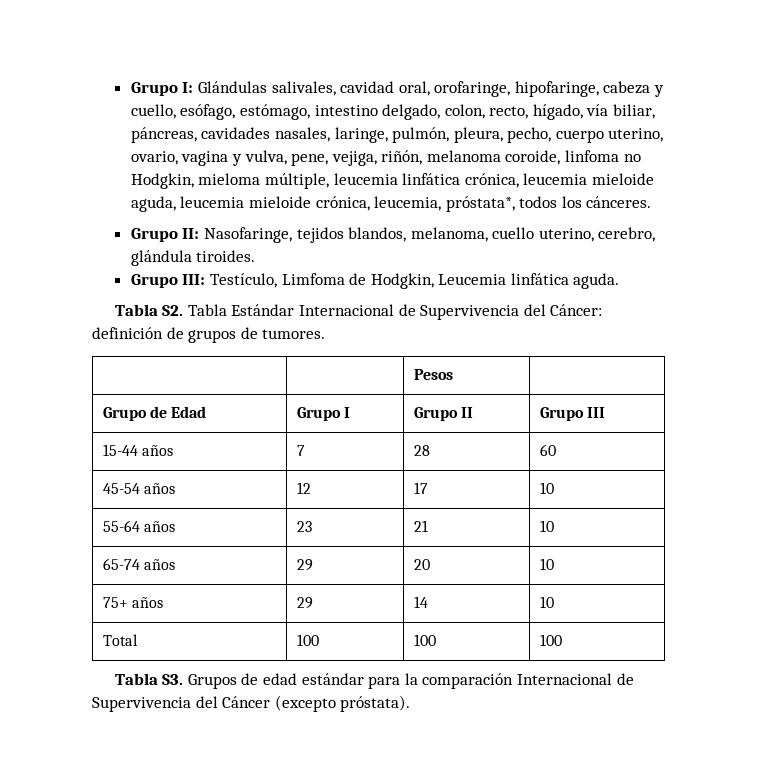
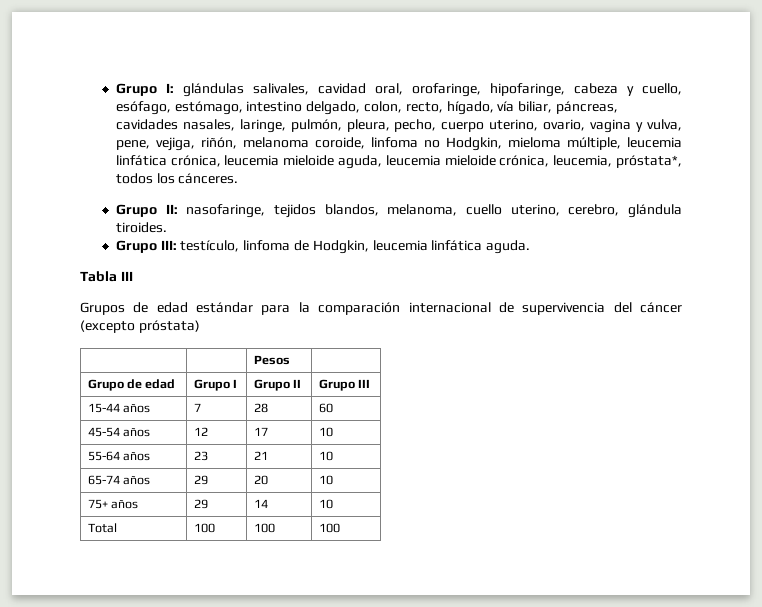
[197,81,267,93] Glándulas -> [182,83,244,97] glándulas
[203,227,292,243] Nasofaringe, -> [186,204,266,218] nasofaringe,
[209,273,345,288] Testículo, Limfoma -> [180,240,291,252] testículo, linfoma
[438,274,507,285] Leucemia -> [372,240,428,251] leucemia
[162,304,603,320] [92,327,326,343] S2. Tabla Estándar Internacional de Supervivencia del Cáncer: definición de grupos de tumores. -> [120,271,133,281] [80,302,682,315] [80,320,200,333] III // Grupos de edad estándar para la comparación internacional de supervivencia del cáncer (excepto próstata)
[171,406,207,418] Edad -> [145,379,176,389] edad
[114,673,634,689] [92,695,411,712] // Tabla S3. Grupos de edad estándar para la comparación Internacional de Supervivencia del Cáncer (excepto próstata). -> (340, 528) none

